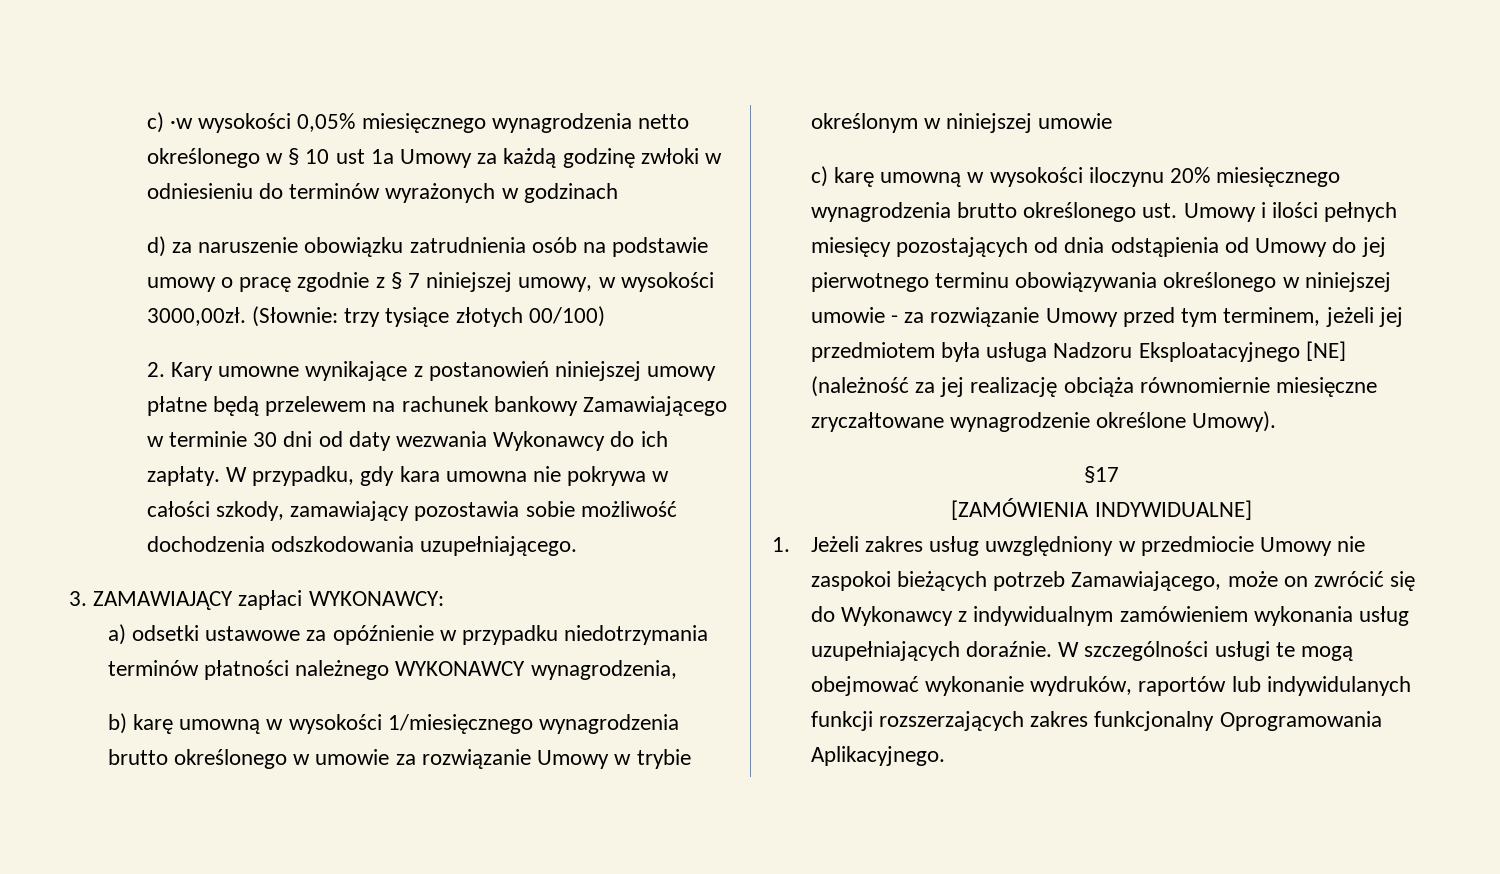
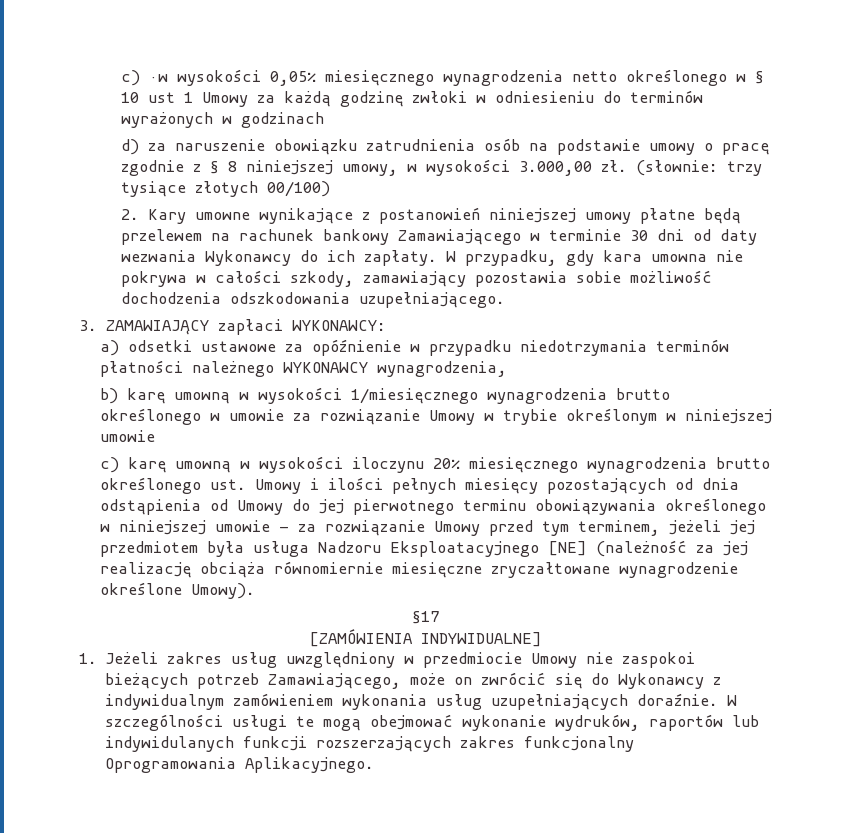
[370,149,394,164] 1a -> [183,92,193,103] 1
[407,273,420,288] 7 -> [227,161,237,172] 8
[146,306,338,327] 3000,00zł. (Słownie: -> [518,160,718,176] 3.000,00 zł. (słownie:

